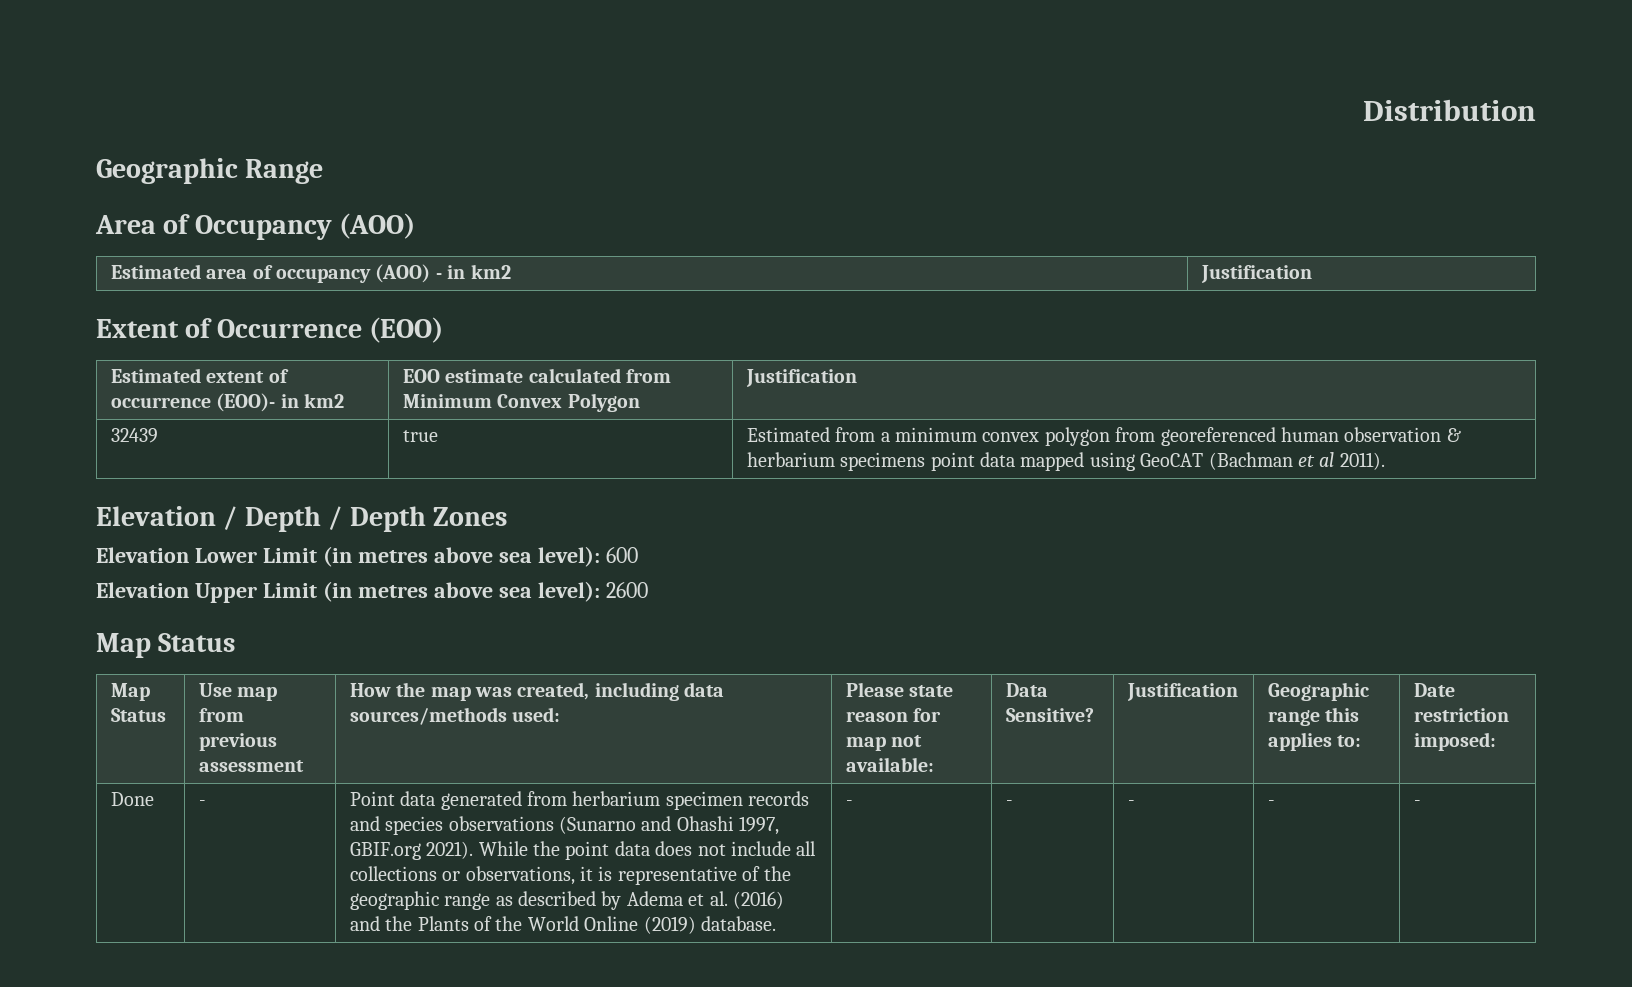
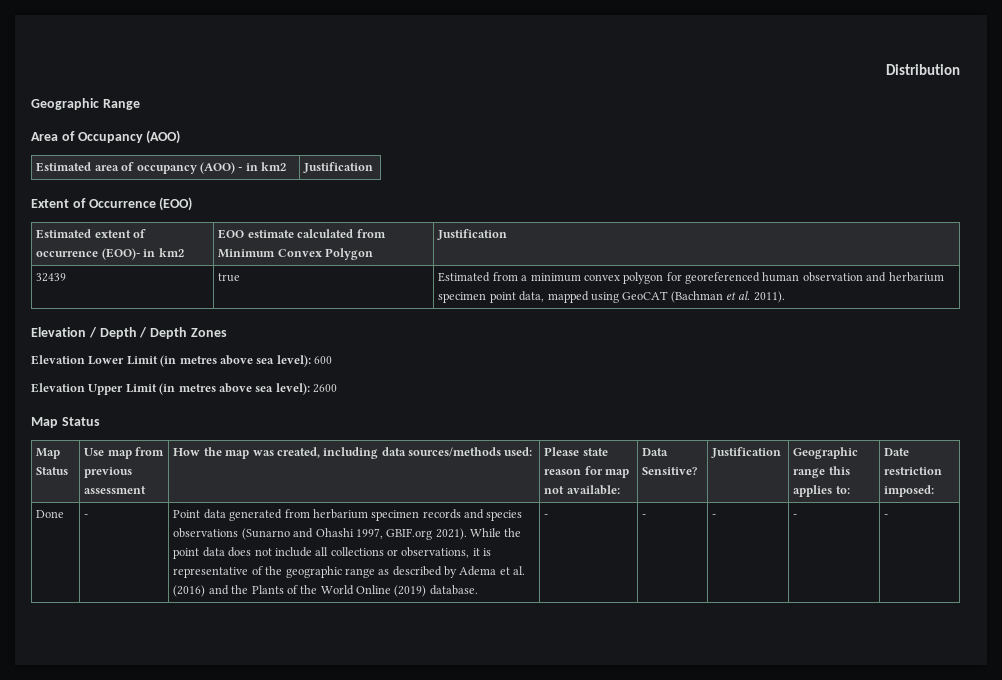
[1115,427,1156,442] from -> [666,272,682,281] for
[1446,428,1461,442] [746,452,1015,471] & herbarium specimens point data -> [866,272,944,282] [438,291,545,303] and herbarium specimen point data,
[1319,452,1335,467] al -> [738,291,751,300] al.

